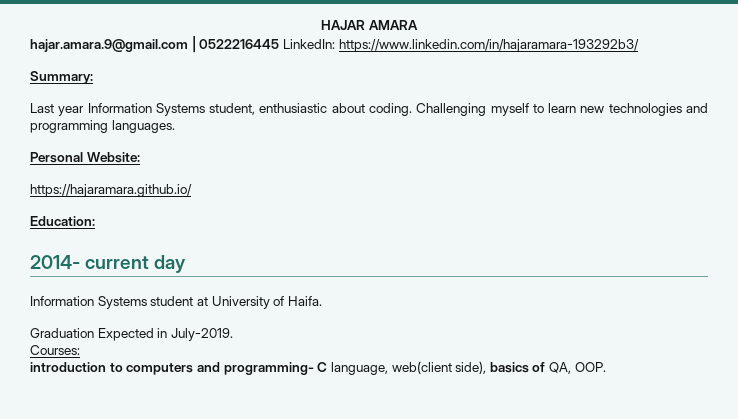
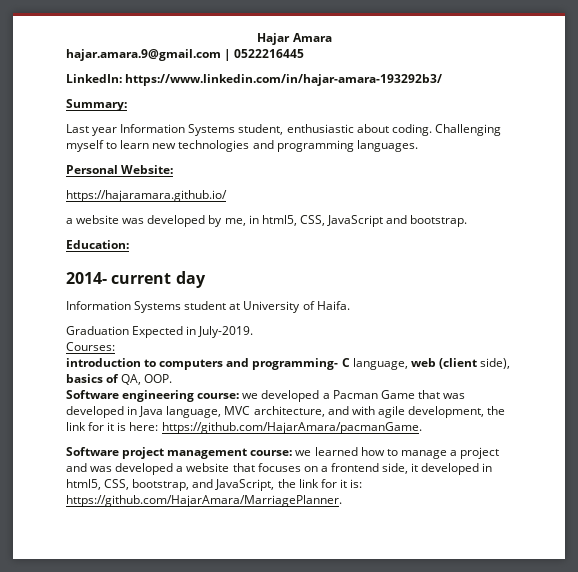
[321,20,418,30] HAJAR AMARA -> [257,33,332,45] Hajar Amara
[282,39,639,52] LinkedIn: https://www.linkedin.com/in/hajaramara-193292b3/ -> [66,74,443,86] // LinkedIn: https://www.linkedin.com/in/hajar-amara-193292b3/
(192, 190) none -> [66,215,468,227] // a website was developed by me, in html5, CSS, JavaScript and bootstrap.
[391,361,452,374] web(client -> [410,358,477,369] web (client
(606, 367) none -> [66,390,465,402] [66,406,506,418] [66,422,422,434] [66,447,500,459] [66,463,493,475] [66,479,362,491] [66,495,342,507] // Software engineering course: we developed a Pacman Game that was developed in Java language, MVC architecture, and with agile development, the link for it is here: https://github.com/HajarAmara/pacmanGame. // Software project management course: we learned how to manage a project and was developed a website that focuses on a frontend side, it developed in html5, CSS, bootstrap, and JavaScript, the link for it is: https://github.com/HajarAmara/MarriagePlanner.

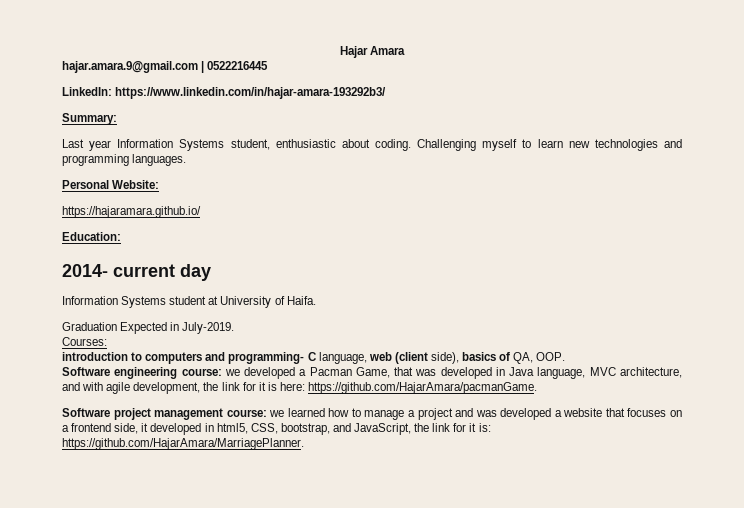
[66,215,468,227] // a website was developed by me, in html5, CSS, JavaScript and bootstrap. -> (201, 212) none
[380,390,415,399] Game -> [355,367,390,378] Game,

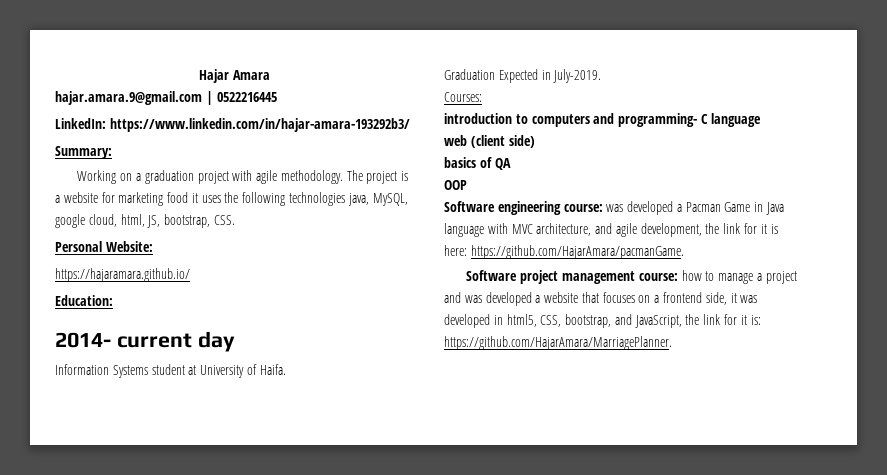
[62,139,682,151] [62,154,187,166] Last year Information Systems student, enthusiastic about coding. Challenging myself to learn new technologies and programming languages. -> [77,170,409,184] [55,192,408,206] [55,214,235,228] Working on a graduation project with agile methodology. The project is a website for marketing food it uses the following technologies java, MySQL, google cloud, html, JS, bootstrap, CSS.
[318,352,367,364] language, -> [710,113,761,127] language //
[430,352,459,364] side), -> [508,135,535,148] side) //
[513,352,566,364] QA, OOP. -> [494,158,511,170] [444,180,467,190] QA // OOP
[224,369,240,376] we -> [606,204,624,212] was
[355,367,586,379] Game, that was developed in Java language, -> [724,202,785,215] [444,223,508,237] Game in Java language with
[82,382,104,391] with -> (613, 228) none
[269,408,325,417] we learned -> (678, 277) none
(149, 427) none -> [740,295,758,303] was

